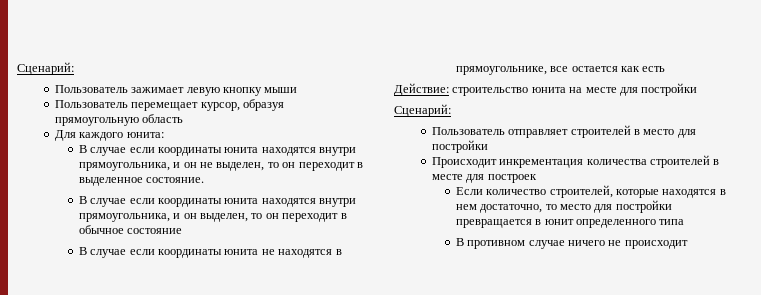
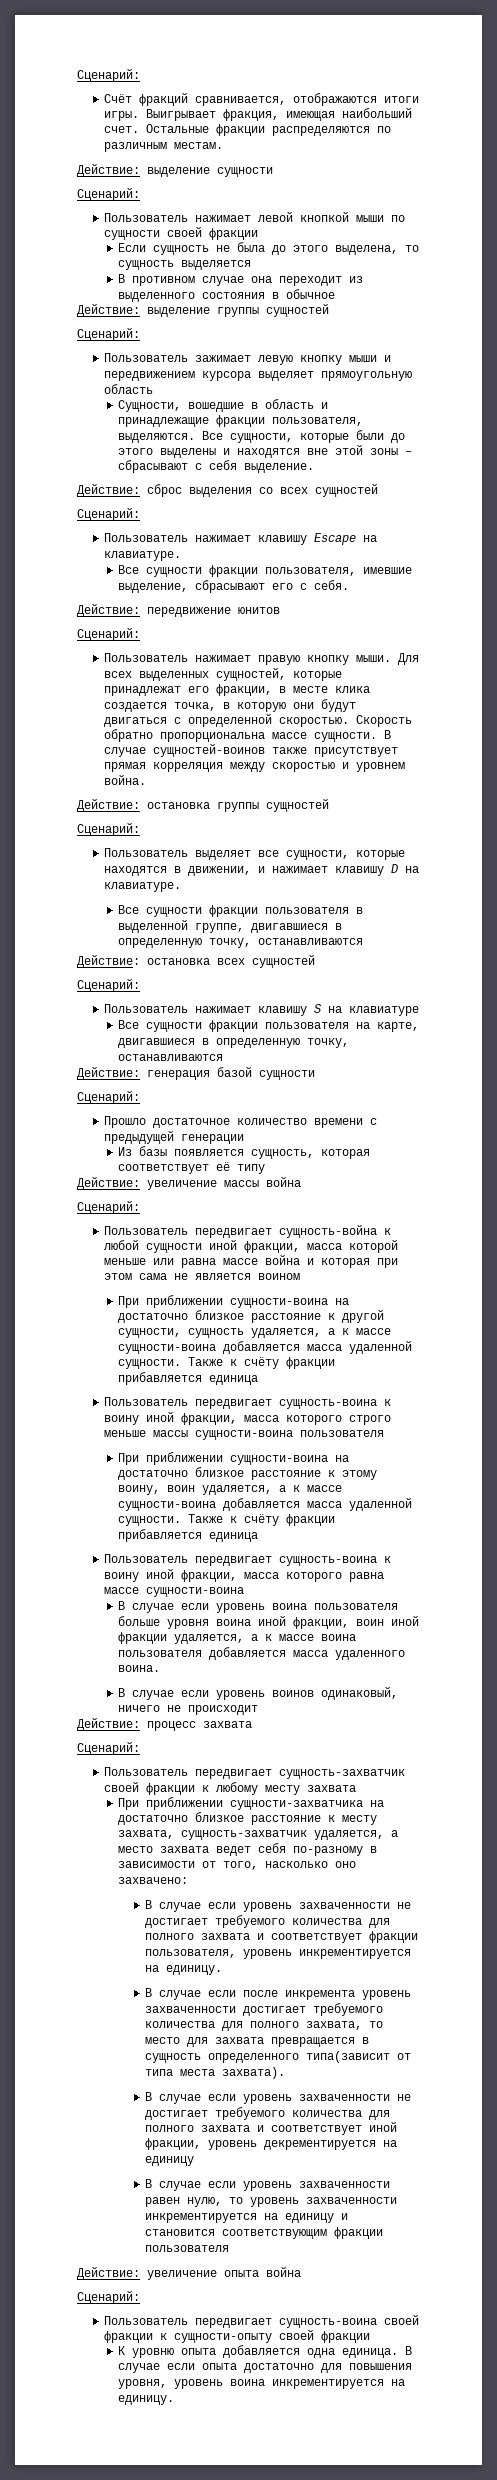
[17,62,74,75] Сценарий: -> [77,69,140,82] [103,93,419,106] [103,108,412,121] [103,124,391,136] [103,142,223,152] [77,164,273,177] [77,188,140,201] [103,212,405,222] [103,227,258,240] [117,242,419,255] [117,260,251,270] [117,274,363,286] [117,289,335,302] [77,304,329,317] [77,328,140,341] Сценарий: // Счёт фракций сравнивается, отображаются итоги игры. Выигрывает фракция, имеющая наибольший счет. Остальные фракции распределяются по различным местам. // Действие: выделение сущности // Сценарий: // Пользователь нажимает левой кнопкой мыши по сущности своей фракции // Если сущность не была до этого выделена, то сущность выделяется // В противном случае она переходит из выделенного состояния в обычное // Действие: выделение группы сущностей // Сценарий:
[54,99,284,111] [54,114,184,126] [54,130,164,141] [78,145,357,156] [78,162,363,171] [78,177,205,186] [78,196,357,207] [78,213,347,222] [78,225,183,234] [78,247,342,258] [455,66,666,75] [394,83,698,96] [394,104,451,117] [431,125,696,138] [431,140,488,153] [431,155,720,168] [431,174,537,183] [455,185,726,198] [455,200,672,213] [455,219,685,228] [455,238,688,249] // Пользователь перемещает курсор, образуя прямоугольную область // Для каждого юнита: // В случае если координаты юнита находятся внутри прямоугольника, и он не выделен, то он переходит в выделенное состояние. // В случае если координаты юнита находятся внутри прямоугольника, и он выделен, то он переходит в обычное состояние // В случае если координаты юнита не находятся в прямоугольнике, все остается как есть // Действие: строительство юнита на месте для постройки // Сценарий: // Пользователь отправляет строителей в место для постройки // Происходит инкрементация количества строителей в месте для построек // Если количество строителей, которые находятся в нем достаточно, то место для постройки превращается в юнит определенного типа // В противном случае ничего не происходит -> [383,355,391,362] [103,371,412,381] [103,384,153,394] [117,399,328,412] [117,415,363,427] [117,430,405,443] [117,445,412,458] [117,460,314,473] [77,484,378,497] [77,508,140,521] [103,533,377,545] [103,551,181,561] [117,565,412,577] [117,580,349,593] [77,604,280,617] [77,628,140,641] [103,653,419,665] [103,668,342,681] [103,684,370,696] [103,699,356,712] [103,714,412,727] [103,729,391,742] [103,744,398,757] [103,762,405,772] [103,775,146,785] [77,799,329,812] [77,823,140,836] [103,848,405,860] [103,864,419,876] [103,882,181,892] [117,905,363,917] [117,920,342,933] [117,938,363,948] [77,955,315,968] [77,979,140,992] [103,1004,419,1016] [117,1020,419,1032] [117,1038,349,1048] [117,1054,223,1061] [77,1067,315,1080] [77,1091,140,1104] [103,1116,377,1128] [103,1131,244,1144] [117,1146,370,1159] [117,1162,265,1174] [77,1177,301,1190] [77,1201,140,1214] [103,1225,391,1238] [103,1240,398,1253] [103,1255,398,1268] [103,1273,300,1280] [117,1295,349,1308] [117,1310,384,1323] [117,1328,391,1338] [117,1341,412,1354] [117,1357,335,1369] [117,1372,258,1385] [103,1397,391,1409] [103,1412,391,1425] [103,1430,384,1440] [117,1452,349,1465] [117,1467,377,1480] [117,1485,342,1495] [117,1498,412,1511] [117,1514,335,1526] [117,1529,258,1542] [103,1554,391,1566] [103,1569,384,1582] [103,1587,244,1597] [117,1601,398,1613] [117,1616,419,1629] [117,1632,356,1644] [117,1647,405,1660] [117,1665,160,1672] [117,1687,398,1700] [117,1705,258,1715] [77,1718,252,1731] [77,1742,140,1755] [103,1767,405,1779] [103,1782,356,1795] [117,1797,384,1810] [117,1812,377,1825] [117,1830,398,1840] [117,1843,377,1856] [117,1861,356,1870] [117,1877,188,1884] [144,1900,411,1912] [144,1915,390,1928] [144,1931,418,1943] [144,1949,411,1959] [144,1965,222,1975] [144,1988,411,2000] [144,2003,383,2016] [144,2021,383,2031] [144,2037,369,2047] [144,2051,411,2063] [144,2067,285,2079] [144,2092,411,2104] [144,2107,390,2120] [144,2122,397,2135] [144,2138,397,2150] [144,2156,194,2166] [144,2179,390,2191] [144,2197,397,2207] [144,2213,348,2223] [144,2227,383,2239] [144,2245,229,2252] [77,2267,301,2280] [77,2291,140,2304] [103,2315,419,2328] [103,2330,370,2343] [117,2345,412,2358] [117,2363,412,2373] [117,2379,405,2389] [117,2395,174,2405] и передвижением курсора выделяет прямоугольную область // Сущности, вошедшие в область и принадлежащие фракции пользователя, выделяются. Все сущности, которые были до этого выделены и находятся вне этой зоны – сбрасывают с себя выделение. // Действие: сброс выделения со всех сущностей // Сценарий: // Пользователь нажимает клавишу Escape на клавиатуре. // Все сущности фракции пользователя, имевшие выделение, сбрасывают его с себя. // Действие: передвижение юнитов // Сценарий: // Пользователь нажимает правую кнопку мыши. Для всех выделенных сущностей, которые принадлежат его фракции, в месте клика создается точка, в которую они будут двигаться с определенной скоростью. Скорость обратно пропорциональна массе сущности. В случае сущностей-воинов также присутствует прямая корреляция между скоростью и уровнем война. // Действие: остановка группы сущностей // Сценарий: // Пользователь выделяет все сущности, которые находятся в движении, и нажимает клавишу D на клавиатуре. // Все сущности фракции пользователя в выделенной группе, двигавшиеся в определенную точку, останавливаются // Действие: остановка всех сущностей // Сценарий: // Пользователь нажимает клавишу S на клавиатуре // Все сущности фракции пользователя на карте, двигавшиеся в определенную точку, останавливаются // Действие: генерация базой сущности // Сценарий: // Прошло достаточное количество времени с предыдущей генерации // Из базы появляется сущность, которая соответствует её типу // Действие: увеличение массы война // Сценарий: // Пользователь передвигает сущность-война к любой сущности иной фракции, масса которой меньше или равна массе война и которая при этом сама не является воином // При приближении сущности-воина на достаточно близкое расстояние к другой сущности, сущность удаляется, а к массе сущности-воина добавляется масса удаленной сущности. Также к счёту фракции прибавляется единица // Пользователь передвигает сущность-воина к воину иной фракции, масса которого строго меньше массы сущности-воина пользователя // При приближении сущности-воина на достаточно близкое расстояние к этому воину, воин удаляется, а к массе сущности-воина добавляется масса удаленной сущности. Также к счёту фракции прибавляется единица // Пользователь передвигает сущность-воина к воину иной фракции, масса которого равна массе сущности-воина // В случае если уровень воина пользователя больше уровня воина иной фракции, воин иной фракции удаляется, а к массе воина пользователя добавляется масса удаленного воина. // В случае если уровень воинов одинаковый, ничего не происходит // Действие: процесс захвата // Сценарий: // Пользователь передвигает сущность-захватчик своей фракции к любому месту захвата // При приближении сущности-захватчика на достаточно близкое расстояние к месту захвата, сущность-захватчик удаляется, а место захвата ведет себя по-разному в зависимости от того, насколько оно захвачено: // В случае если уровень захваченности не достигает требуемого количества для полного захвата и соответствует фракции пользователя, уровень инкрементируется на единицу. // В случае если после инкремента уровень захваченности достигает требуемого количества для полного захвата, то место для захвата превращается в сущность определенного типа(зависит от типа места захвата). // В случае если уровень захваченности не достигает требуемого количества для полного захвата и соответствует иной фракции, уровень декрементируется на единицу // В случае если уровень захваченности равен нулю, то уровень захваченности инкрементируется на единицу и становится соответствующим фракции пользователя // Действие: увеличение опыта война // Сценарий: // Пользователь передвигает сущность-воина своей фракции к сущности-опыту своей фракции // К уровню опыта добавляется одна единица. В случае если опыта достаточно для повышения уровня, уровень воина инкрементируется на единицу.

